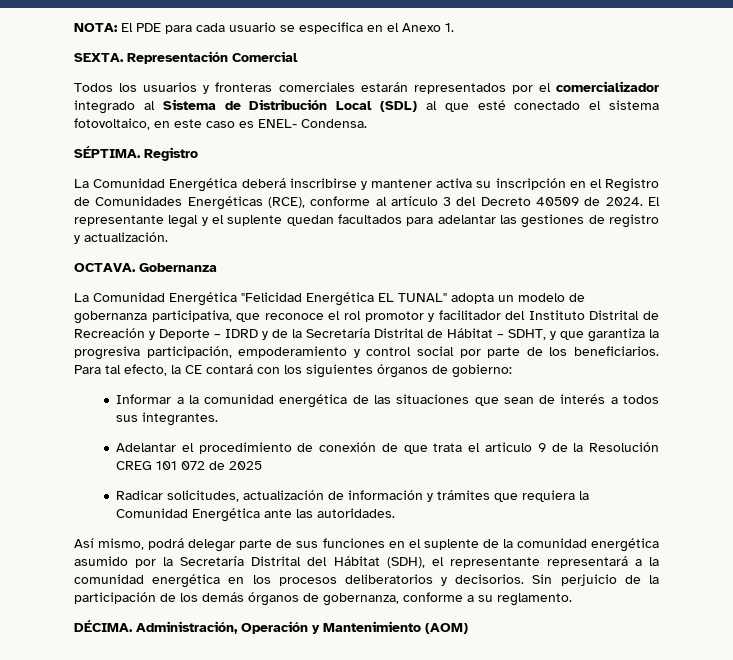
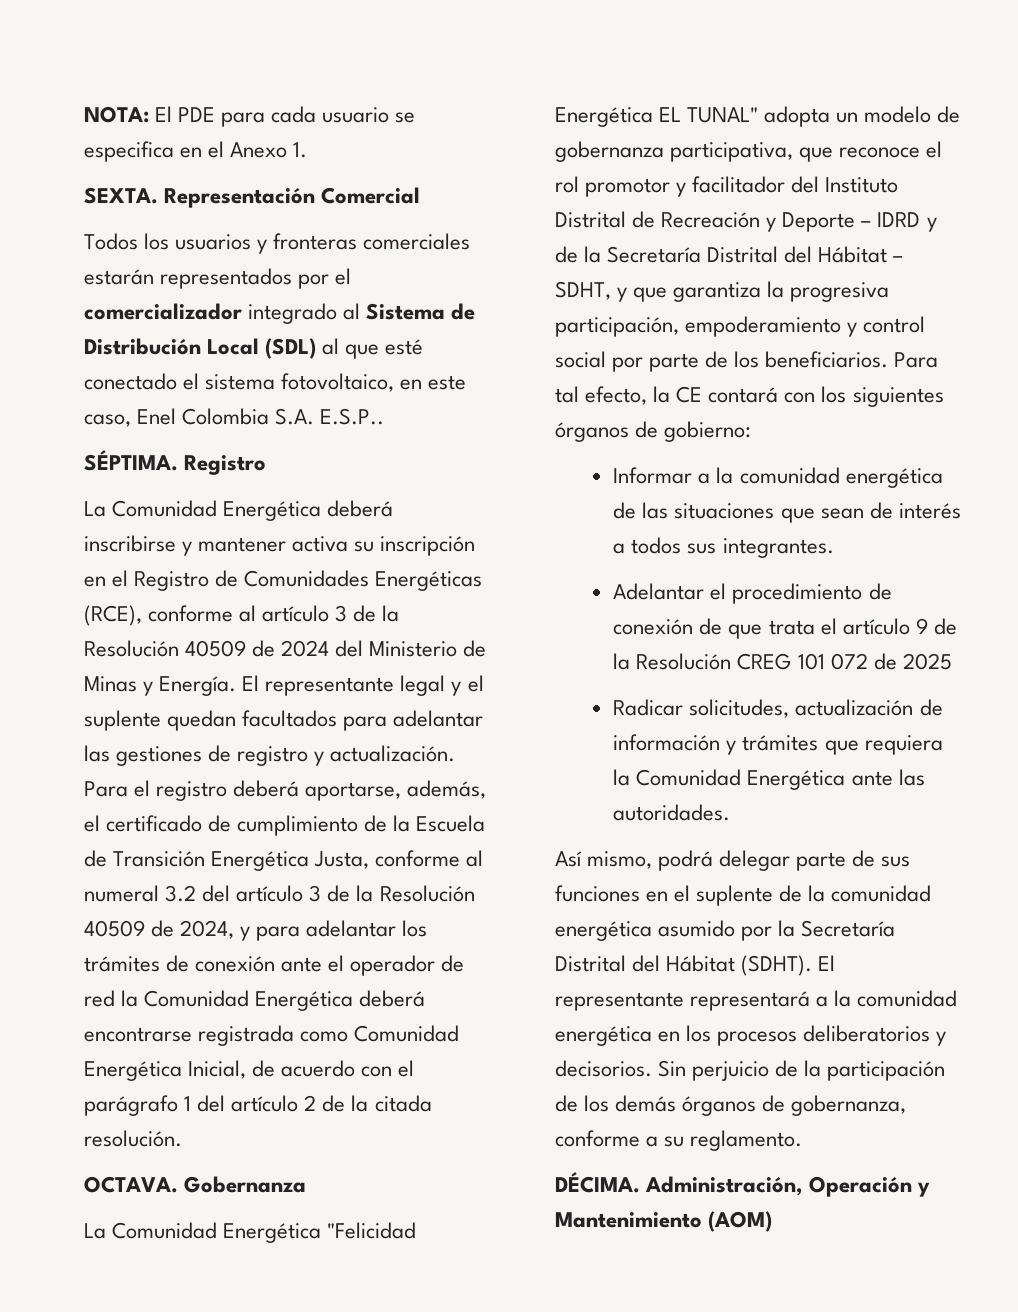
[206,119,367,128] caso es ENEL- Condensa. -> [84,408,385,427] caso, Enel Colombia S.A. E.S.P..
[456,197,643,206] del Decreto 40509 de 2024. -> [353,605,400,622] [84,640,487,657] [84,676,237,696] de la Resolución 40509 de 2024 del Ministerio de Minas y Energía.
(168, 237) none -> [84,780,487,801] [84,815,486,836] [84,850,484,871] [84,885,475,902] [84,920,428,941] [84,955,465,976] [84,990,426,1011] [84,1025,460,1046] [84,1060,415,1081] [84,1095,432,1116] [84,1130,182,1147] Para el registro deberá aportarse, además, el certificado de cumplimiento de la Escuela de Transición Energética Justa, conforme al numeral 3.2 del artículo 3 de la Resolución 40509 de 2024, y para adelantar los trámites de conexión ante el operador de red la Comunidad Energética deberá encontrarse registrada como Comunidad Energética Inicial, de acuerdo con el parágrafo 1 del artículo 2 de la citada resolución.
[427,329,443,338] de -> [784,246,813,263] del
[484,442,532,452] articulo -> [842,618,910,635] artículo
[386,557,444,568] (SDH), el -> [741,955,836,976] (SDHT). El

